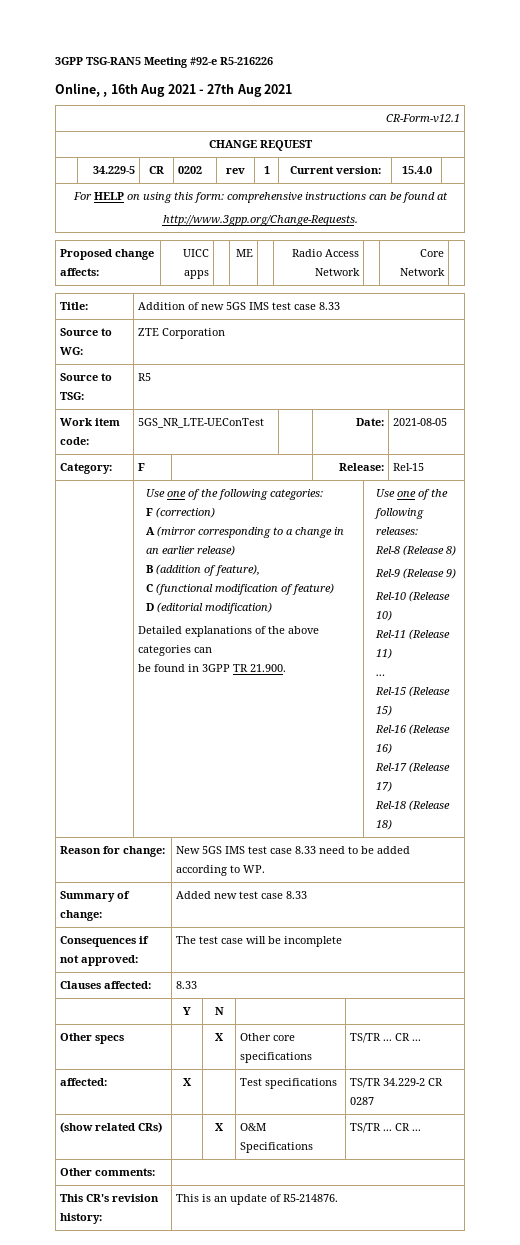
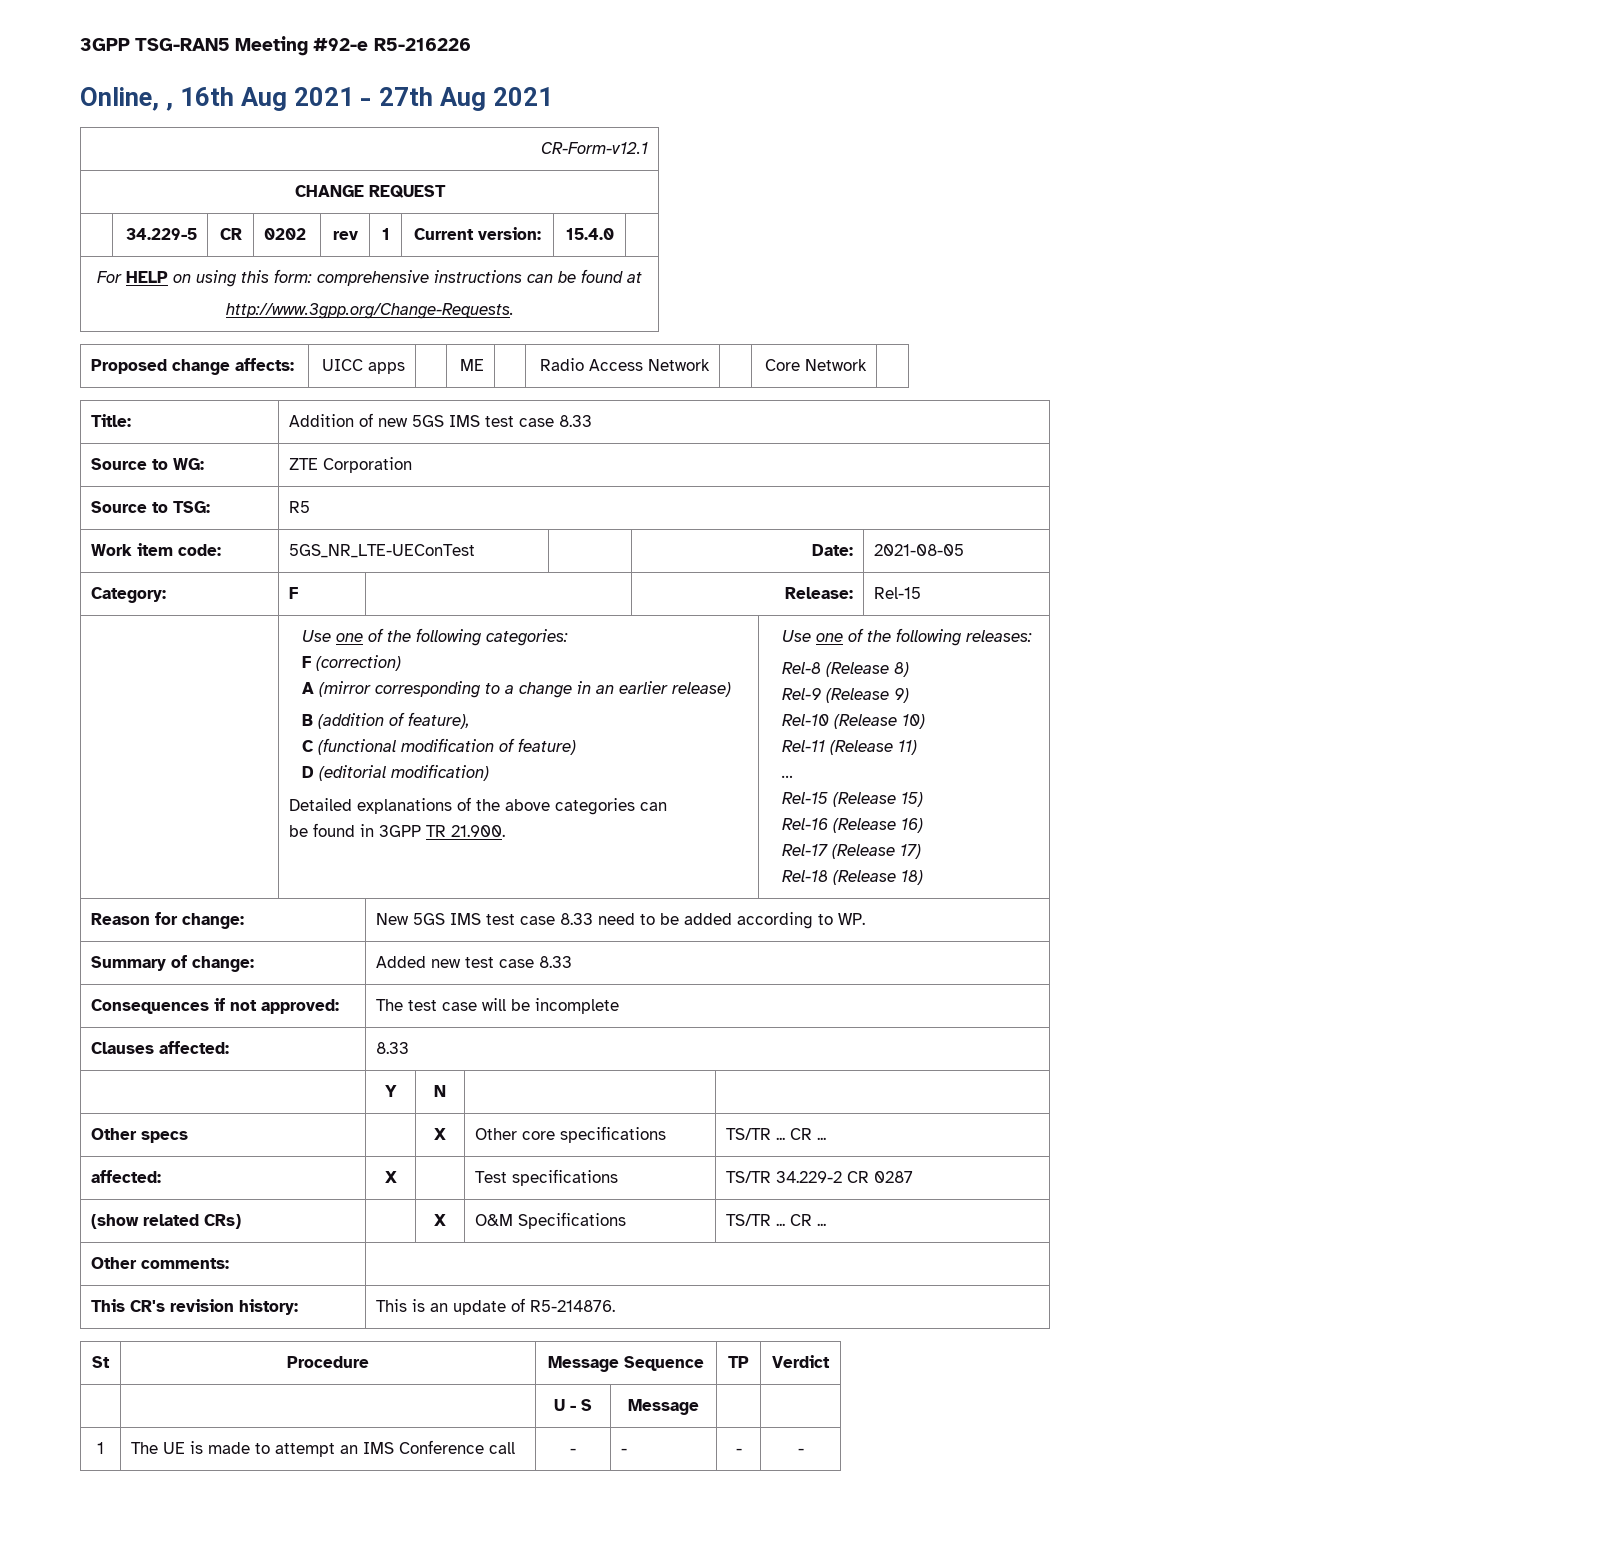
(339, 1198) none -> [92,1356,110,1368] [287,1356,369,1368] [548,1356,704,1372] [728,1356,749,1368] [772,1355,830,1368] [554,1399,592,1411] [628,1399,699,1415] [97,1442,104,1454] [131,1440,516,1457] [570,1448,576,1454] [621,1448,628,1454] [735,1448,742,1454] [797,1448,804,1454] // St | Procedure | Message Sequence | TP | Verdict // | | U - S | Message | | // 1 | The UE is made to attempt an IMS Conference call | - | - | - | -

